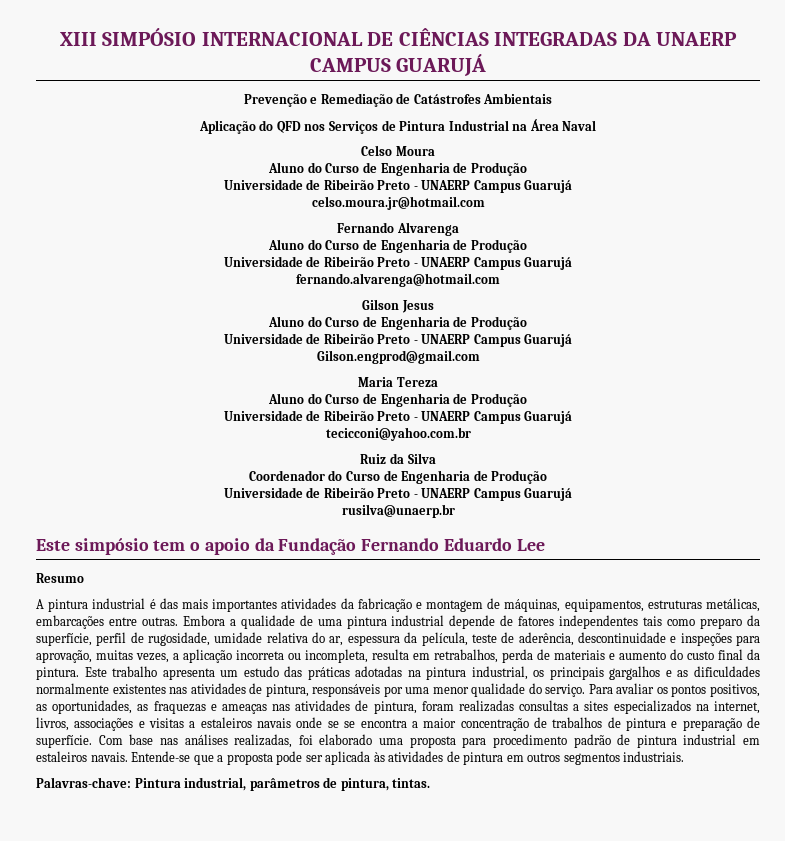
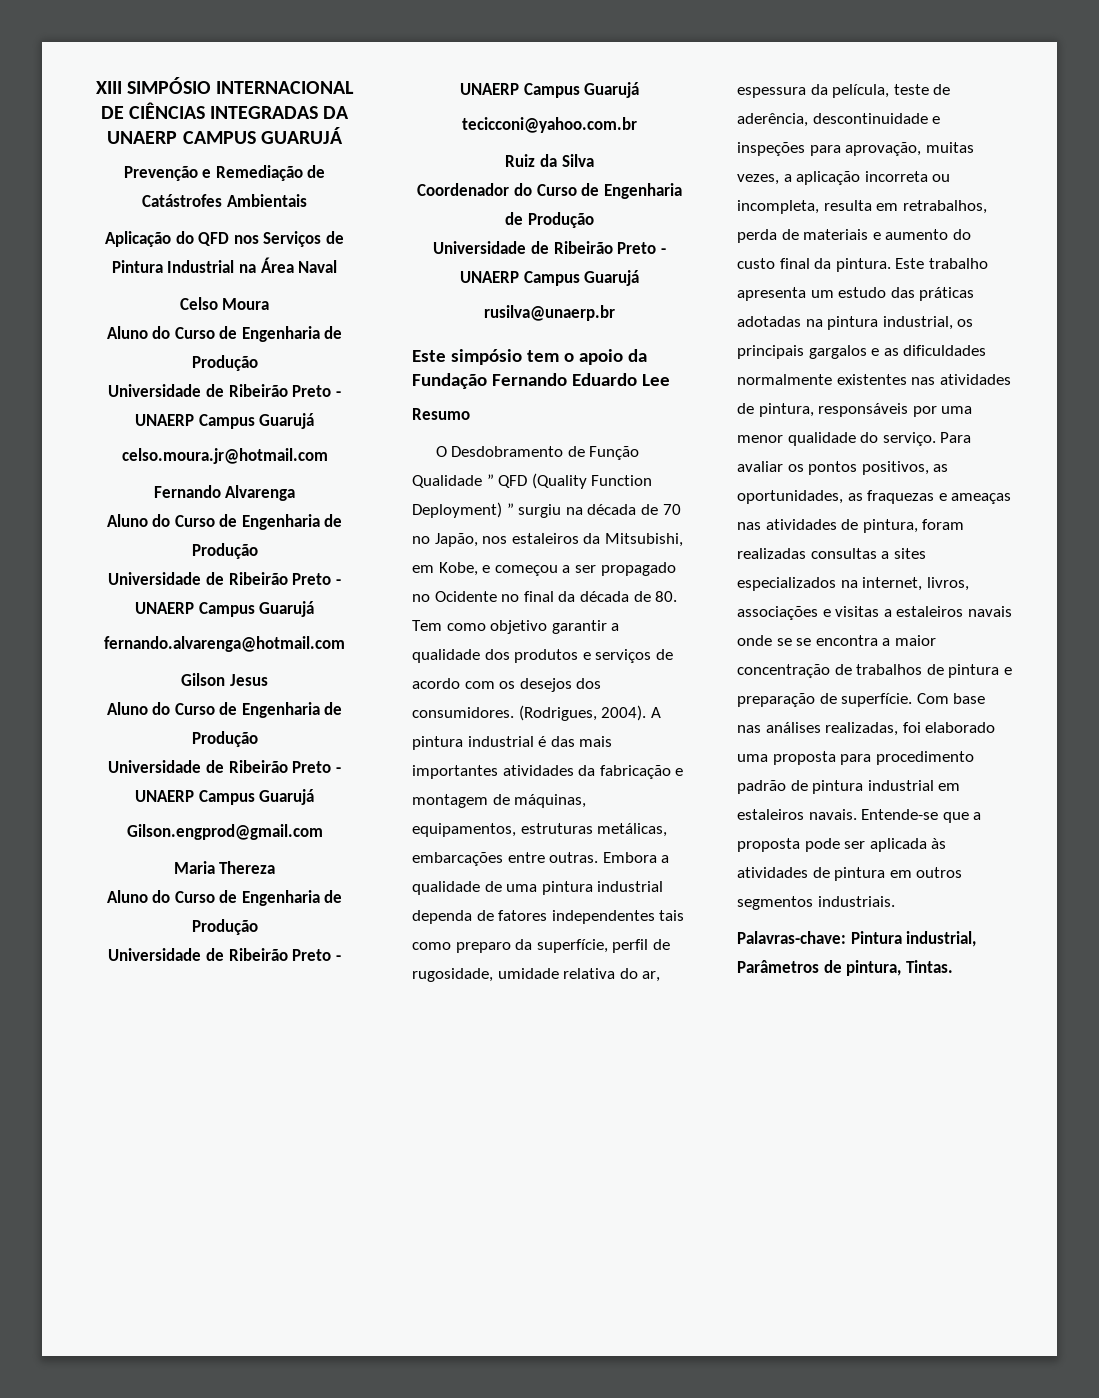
[396,377,438,387] Tereza -> [219,861,276,874] Thereza
(84, 578) none -> [435,446,640,460] [412,473,653,489] [412,502,681,518] [412,533,683,547] [412,562,676,576] [412,591,678,602] [412,620,620,634] [412,649,673,663] [412,678,602,692] [412,705,647,721] O Desdobramento de Função Qualidade ” QFD (Quality Function Deployment) ” surgiu na década de 70 no Japão, nos estaleiros da Mitsubishi, em Kobe, e começou a ser propagado no Ocidente no final da década de 80. Tem como objetivo garantir a qualidade dos produtos e serviços de acordo com os desejos dos consumidores. (Rodrigues, 2004).
[449,615,496,629] depende -> [412,910,472,924] dependa
[609,666,661,680] gargalhos -> [808,345,867,359] gargalos
[249,777,431,791] parâmetros de pintura, tintas. -> [737,960,953,976] Parâmetros de pintura, Tintas.

